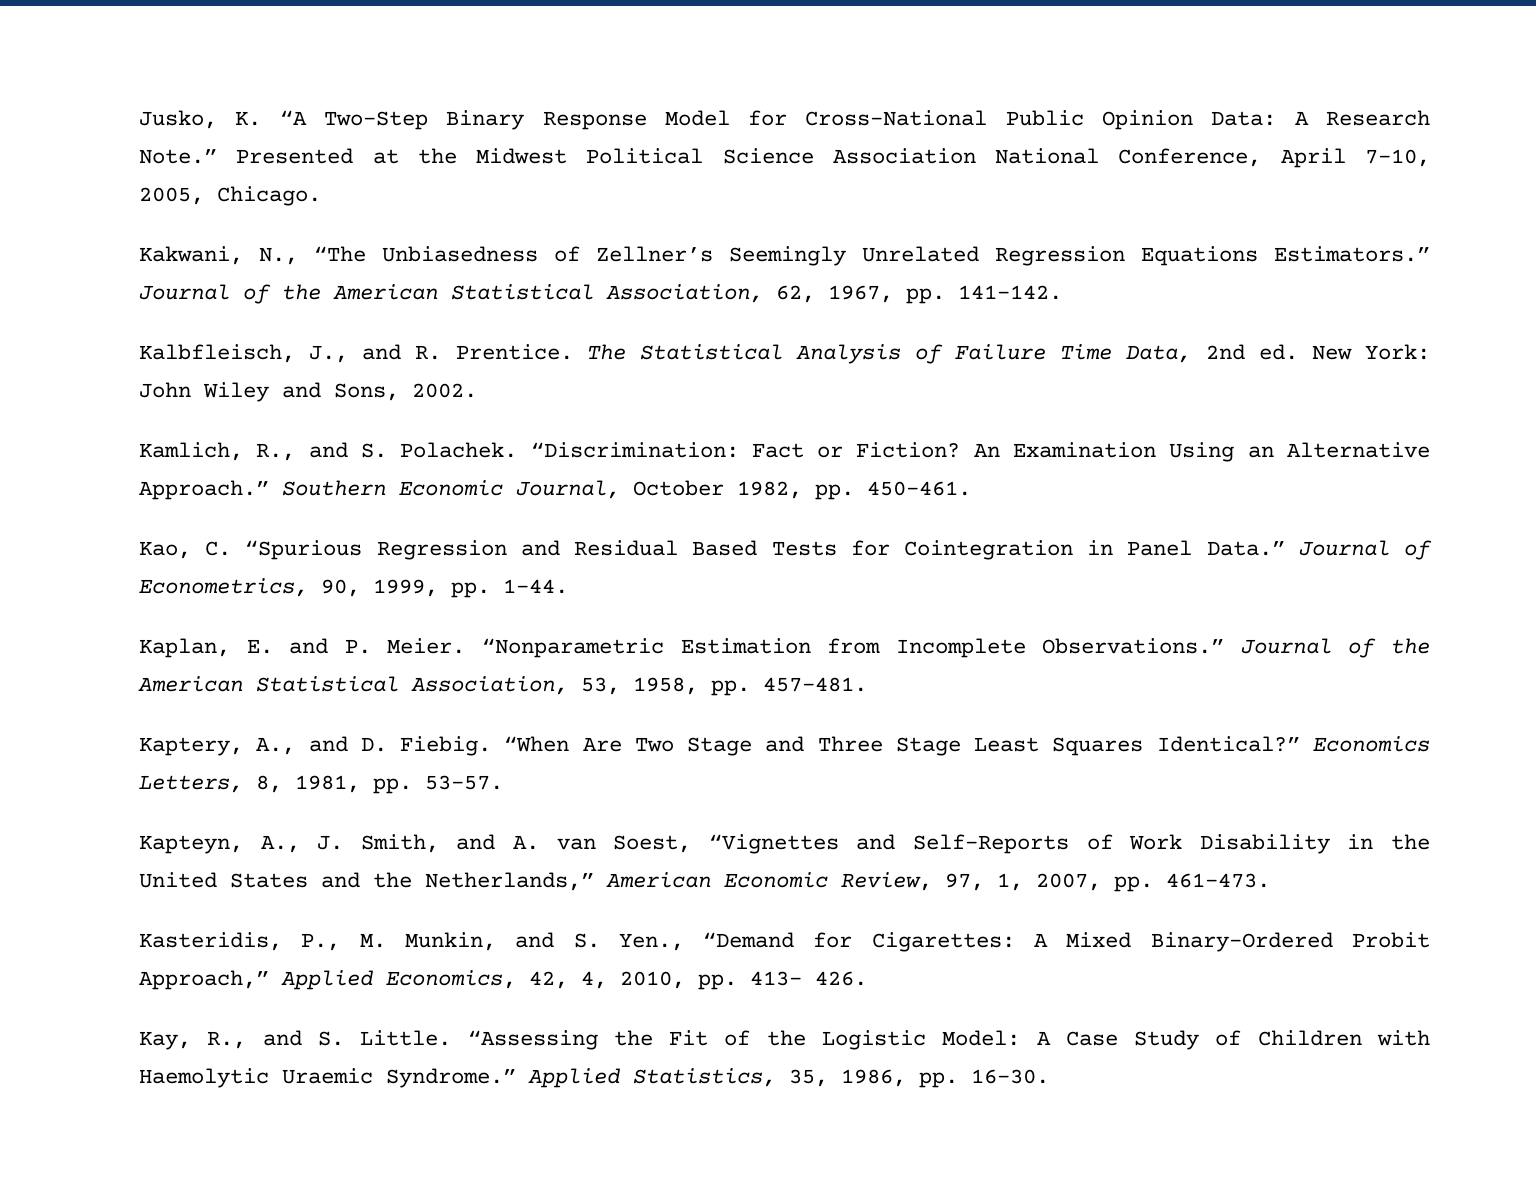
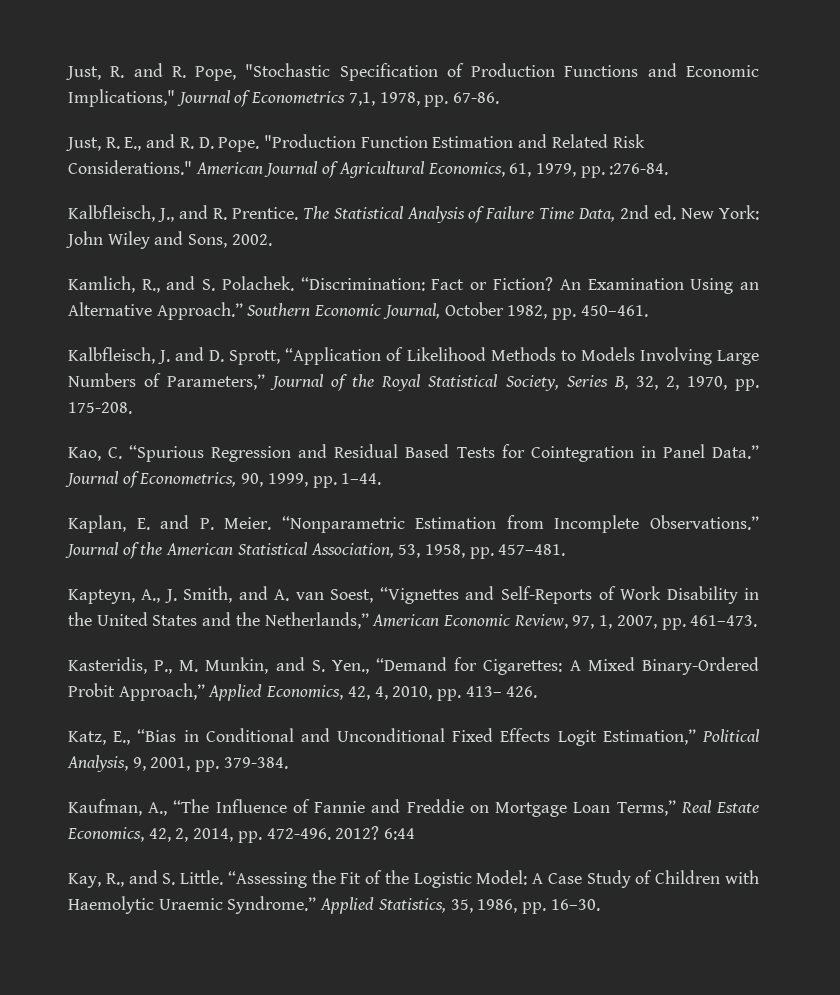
[139,110,1430,130] [139,148,1430,168] [139,186,322,206] [139,246,1430,266] [139,284,1063,304] Jusko, K. “A Two-Step Binary Response Model for Cross-National Public Opinion Data: A Research Note.” Presented at the Midwest Political Science Association National Conference, April 7–10, 2005, Chicago. // Kakwani, N., “The Unbiasedness of Zellner’s Seemingly Unrelated Regression Equations Estimators.” Journal of the American Statistical Association, 62, 1967, pp. 141–142. -> [65,63,759,81] [67,89,500,107] [65,134,645,152] [67,160,669,178] Just, R. and R. Pope, "Stochastic Specification of Production Functions and Economic Implications," Journal of Econometrics 7,1, 1978, pp. 67-86. // Just, R. E., and R. D. Pope. "Production Function Estimation and Related Risk Considerations." American Journal of Agricultural Economics, 61, 1979, pp. :276-84.
(972, 488) none -> [67,347,759,365] [67,373,759,391] [67,402,132,414] // Kalbfleisch, J. and D. Sprott, “Application of Likelihood Methods to Models Involving Large Numbers of Parameters,” Journal of the Royal Statistical Society, Series B, 32, 2, 1970, pp. 175-208.
[139,736,1430,756] [139,775,504,794] // Kaptery, A., and D. Fiebig. “When Are Two Stage and Three Stage Least Squares Identical?” Economics Letters, 8, 1981, pp. 53–57. -> (566, 550) none
(868, 978) none -> [67,728,760,746] [66,755,288,772] [67,799,760,817] [66,826,416,843] // Katz, E., “Bias in Conditional and Unconditional Fixed Effects Logit Estimation,” Political Analysis, 9, 2001, pp. 379-384. // Kaufman, A., “The Influence of Fannie and Freddie on Mortgage Loan Terms,” Real Estate Economics, 42, 2, 2014, pp. 472-496. 2012? 6:44

